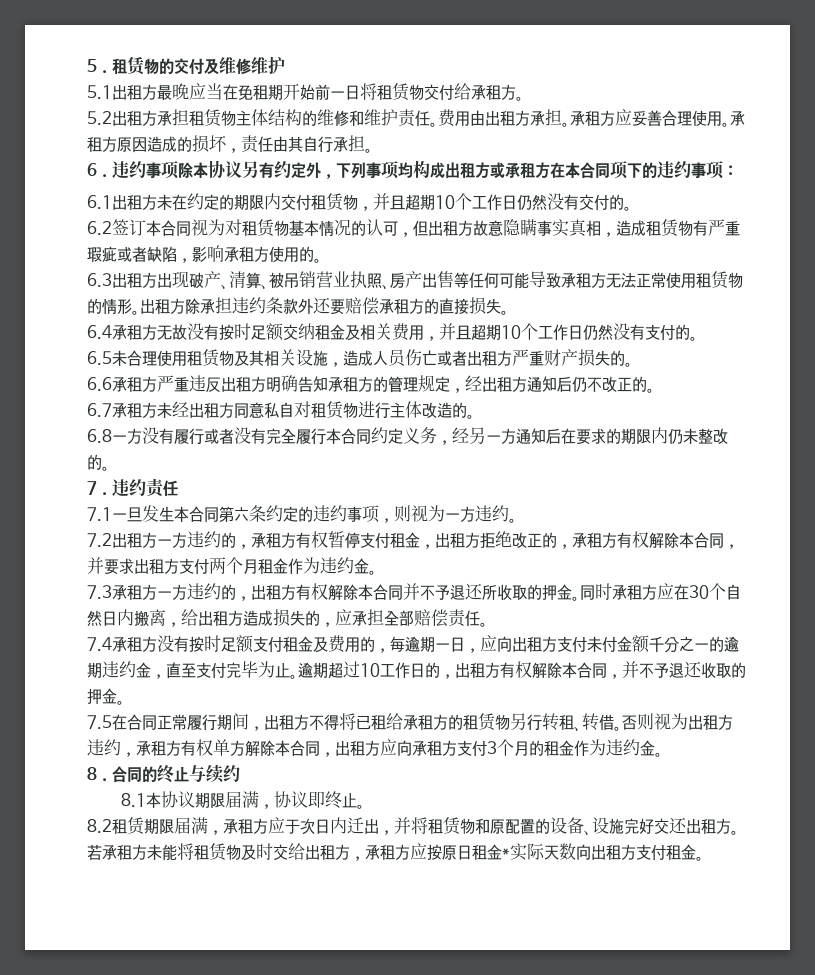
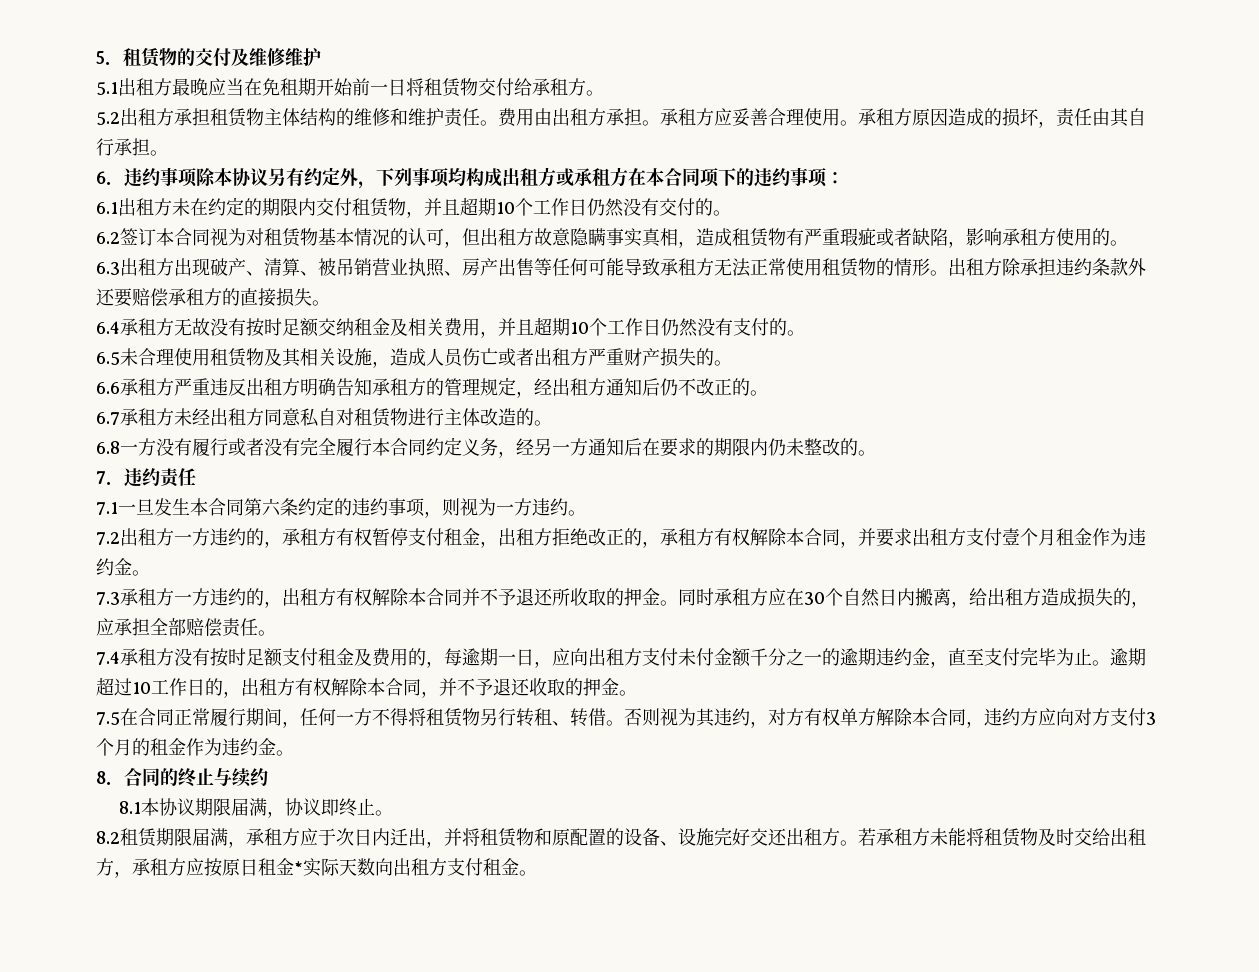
[209,557,226,574] 两 -> [1002,528,1020,546] 壹
[264,715,294,730] 出租 -> [300,708,354,726] 任何一
[356,713,463,730] 已租给承租方的 -> (426, 717) none
[688,714,733,730] [87,739,166,757] 出租方违约，承租 -> [696,708,786,728] 其违约，对
[335,739,442,756] 出租方应向承租 -> [984,708,1092,726] 违约方应向对

